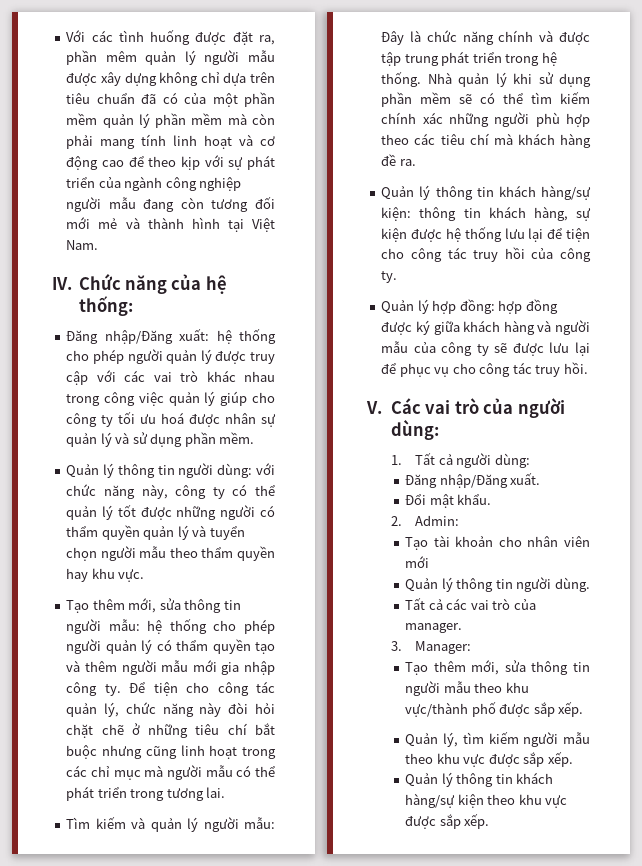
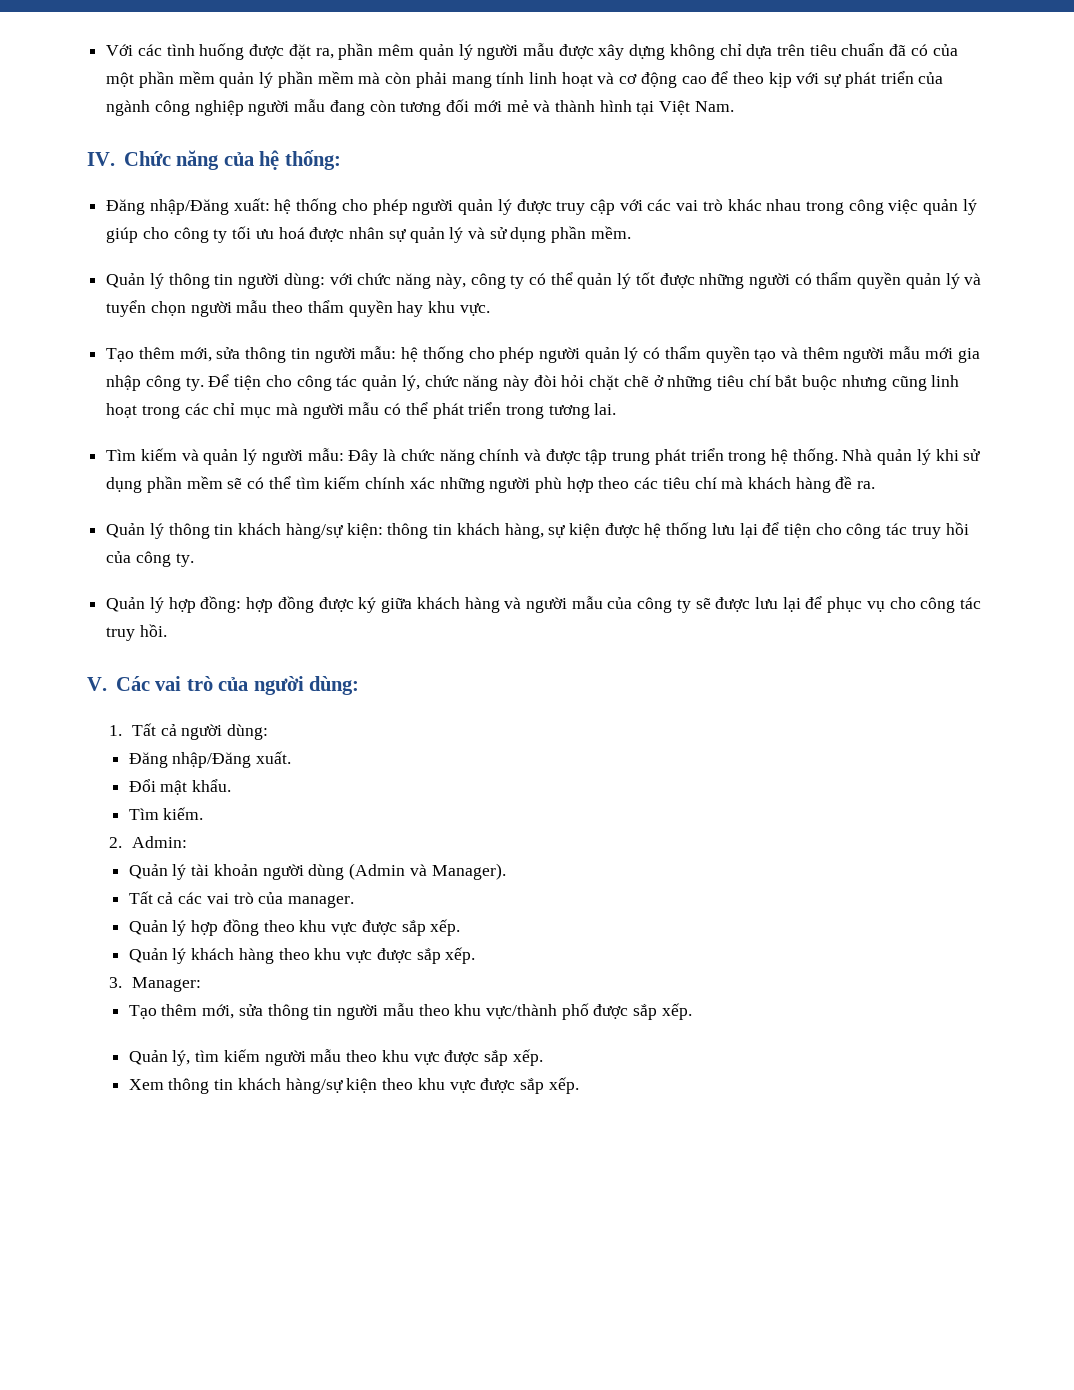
(492, 499) none -> [128,807,204,820] // Tìm kiếm.
[405,535,590,550] [405,556,430,568] [405,577,590,592] Tạo tài khoản cho nhân viên mới // Quản lý thông tin người dùng. -> [128,863,506,880] Quản lý tài khoản người dùng (Admin và Manager).
(463, 628) none -> [128,919,461,936] [128,947,476,964] // Quản lý hợp đồng theo khu vực được sắp xếp. // Quản lý khách hàng theo khu vực được sắp xếp.
[405,772,453,787] Quản lý -> [128,1079,164,1090] Xem

